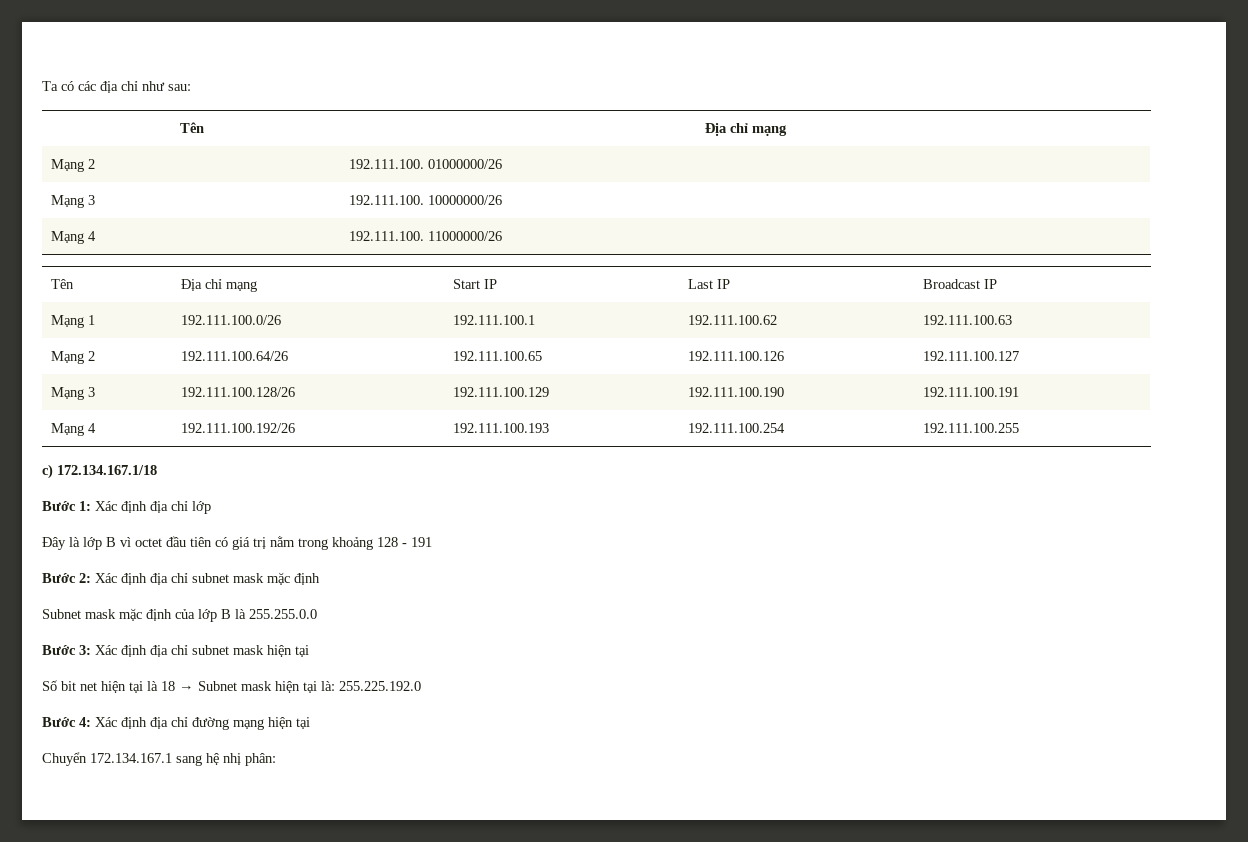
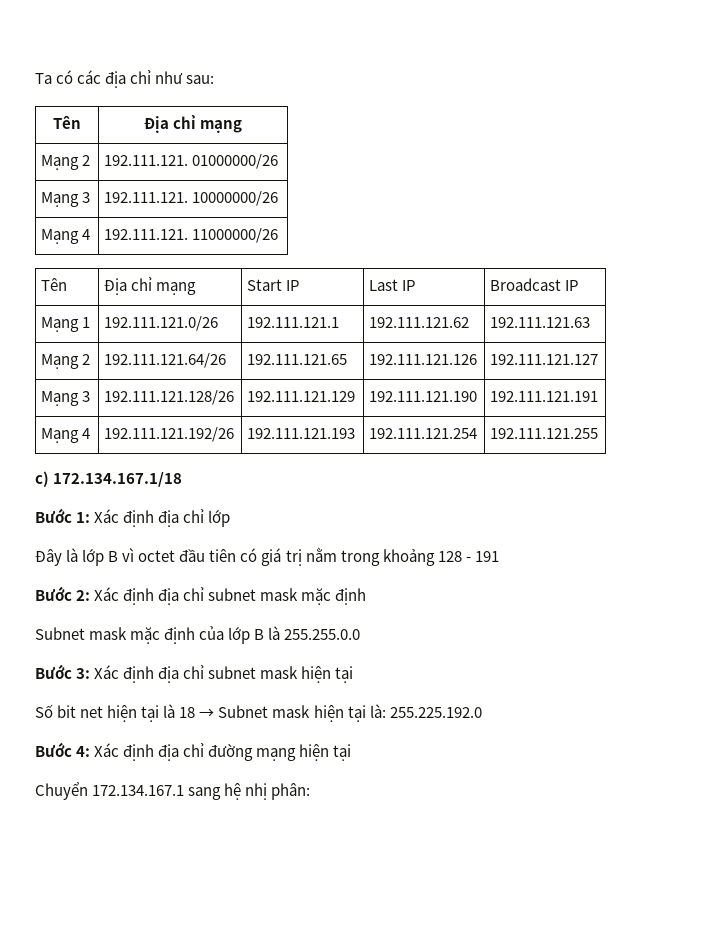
[348,159,424,169] 192.111.100. -> [104,155,189,166] 192.111.121.
[348,195,424,205] 192.111.100. -> [104,192,189,203] 192.111.121.
[348,231,424,241] 192.111.100. -> [104,229,189,240] 192.111.121.
[180,315,281,325] [452,315,535,325] [687,315,777,325] [922,315,1012,325] [50,351,95,364] [180,351,288,361] [452,351,542,361] [687,351,784,361] [922,351,1019,361] [50,387,95,400] [180,387,295,397] [452,387,549,397] [687,387,784,397] [922,387,1019,397] [50,423,96,436] [180,423,295,433] [452,423,549,433] [687,423,785,433] [922,423,1019,433] 192.111.100.0/26 | 192.111.100.1 | 192.111.100.62 | 192.111.100.63 // Mạng 2 | 192.111.100.64/26 | 192.111.100.65 | 192.111.100.126 | 192.111.100.127 // Mạng 3 | 192.111.100.128/26 | 192.111.100.129 | 192.111.100.190 | 192.111.100.191 // Mạng 4 | 192.111.100.192/26 | 192.111.100.193 | 192.111.100.254 | 192.111.100.255 -> [104,316,219,331] [247,317,340,328] [369,317,470,328] [490,317,591,328] [41,354,91,369] [104,353,227,368] [247,354,348,365] [369,354,478,365] [490,354,599,365] [41,391,91,406] [104,390,235,405] [247,391,356,402] [369,391,478,402] [490,391,599,402] [41,428,91,443] [104,427,235,442] [247,428,356,439] [369,428,478,439] [490,428,599,439] 192.111.121.0/26 | 192.111.121.1 | 192.111.121.62 | 192.111.121.63 // Mạng 2 | 192.111.121.64/26 | 192.111.121.65 | 192.111.121.126 | 192.111.121.127 // Mạng 3 | 192.111.121.128/26 | 192.111.121.129 | 192.111.121.190 | 192.111.121.191 // Mạng 4 | 192.111.121.192/26 | 192.111.121.193 | 192.111.121.254 | 192.111.121.255

